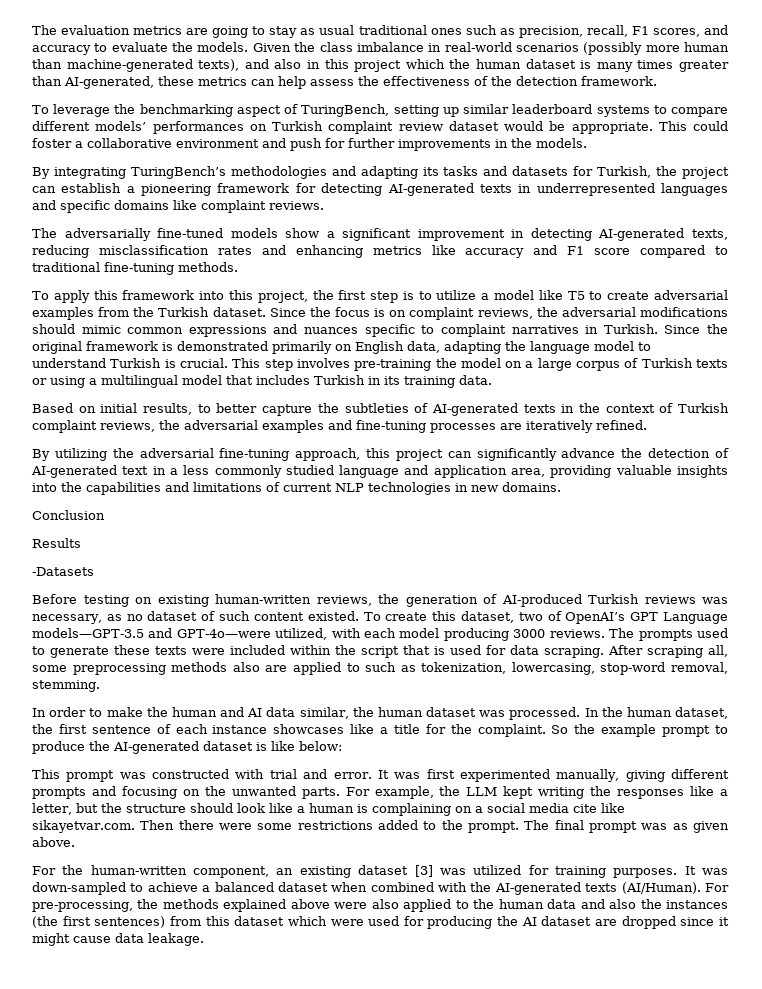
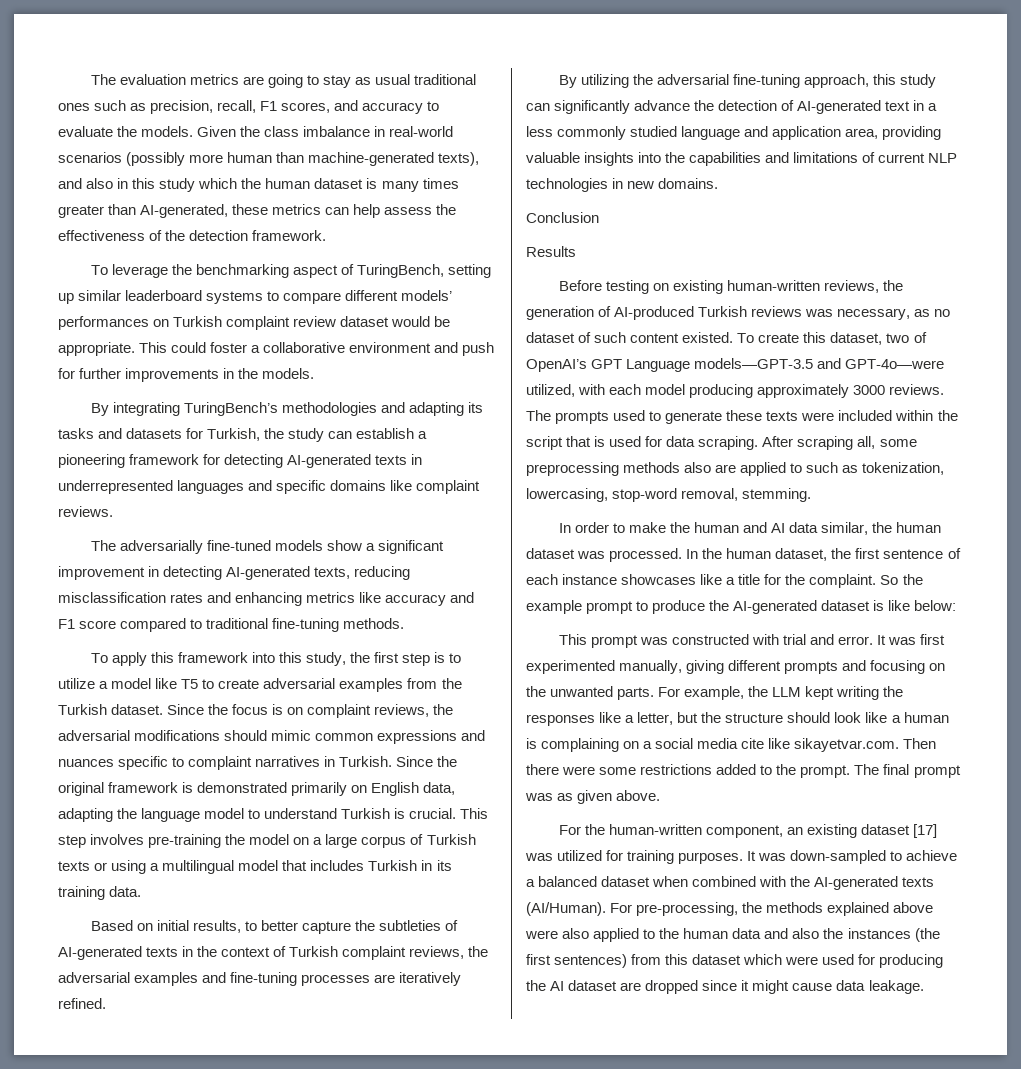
[354,60,402,72] project -> [159,178,196,192] study
[681,167,729,179] project -> [288,428,325,442] study
[257,291,308,303] project, -> [306,652,347,666] study,
[395,449,443,461] project -> [900,74,937,88] study
[32,567,94,576] // -Datasets -> (576, 251) none
(509, 634) none -> [757,384,850,398] approximately
[414,865,433,877] [3] -> [913,824,938,838] [17]

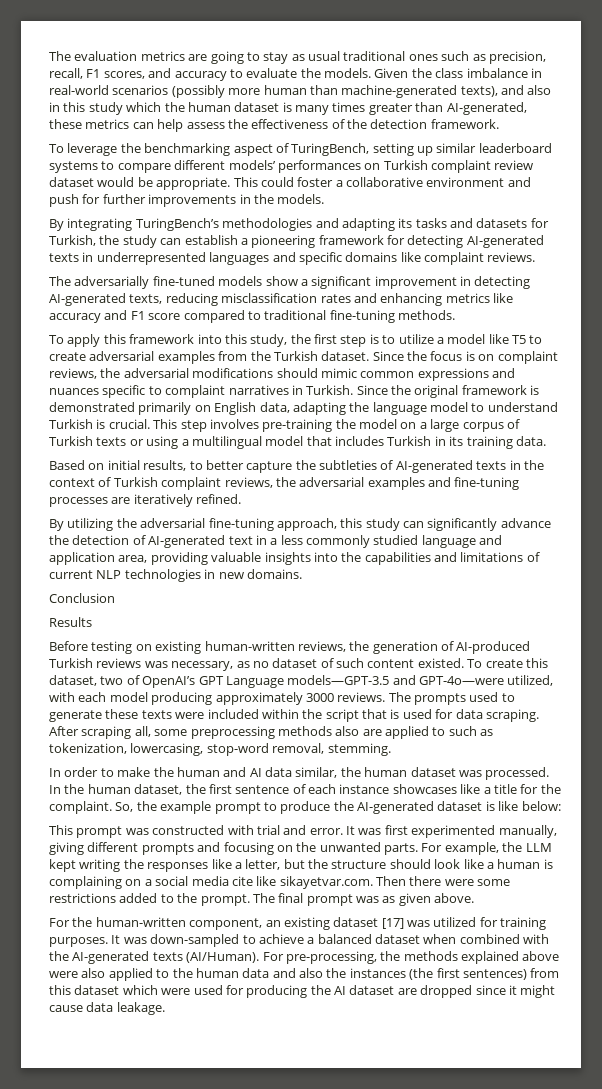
[880,575,899,585] So -> [115,802,134,812] So,

